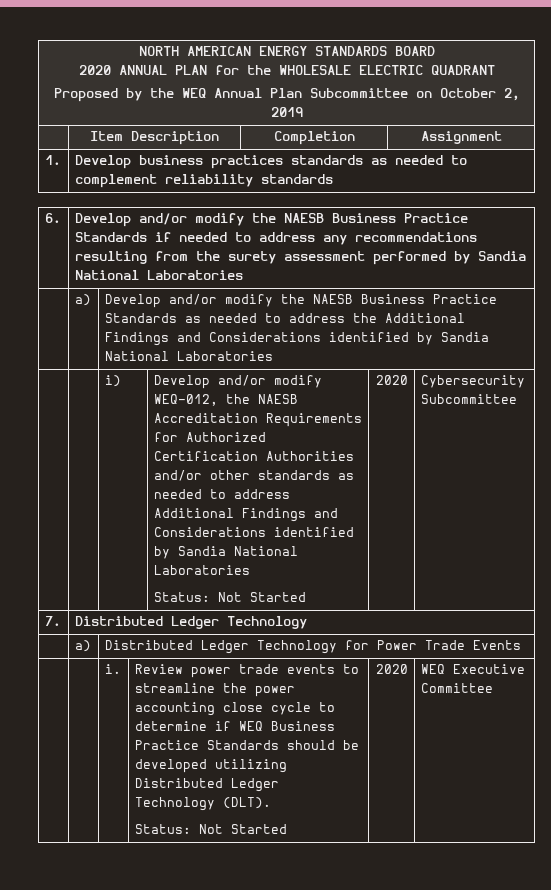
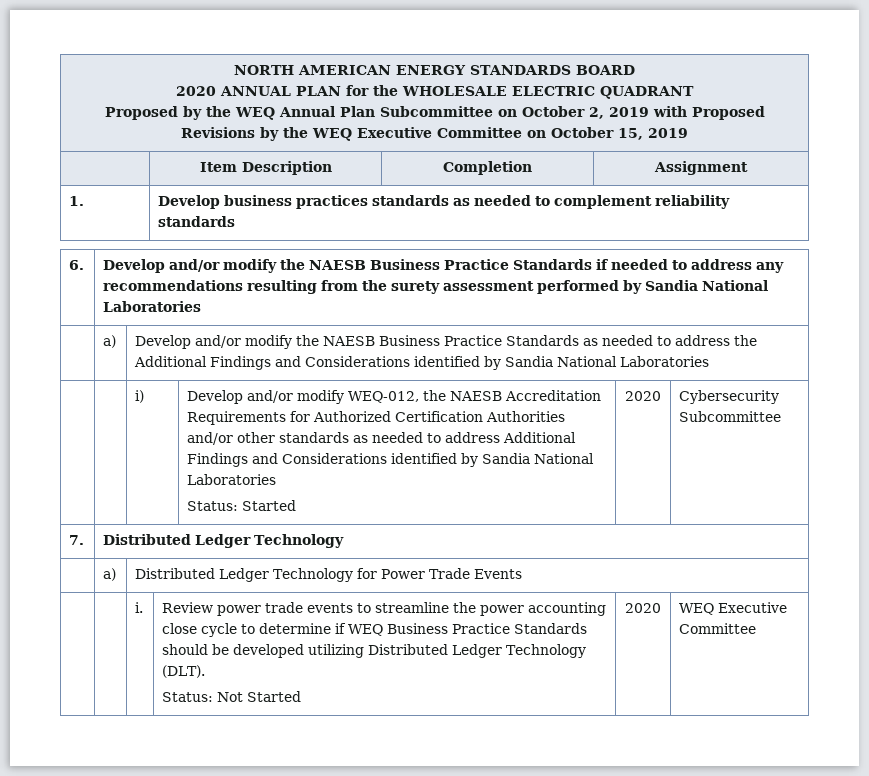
(303, 112) none -> [652,106,765,120] [181,127,688,141] with Proposed Revisions by the WEQ Executive Committee on October 15, 2019
[217,592,242,602] Not -> (239, 506) none

